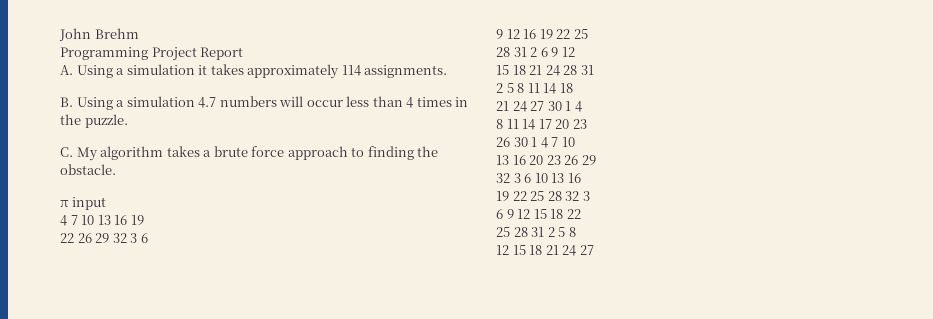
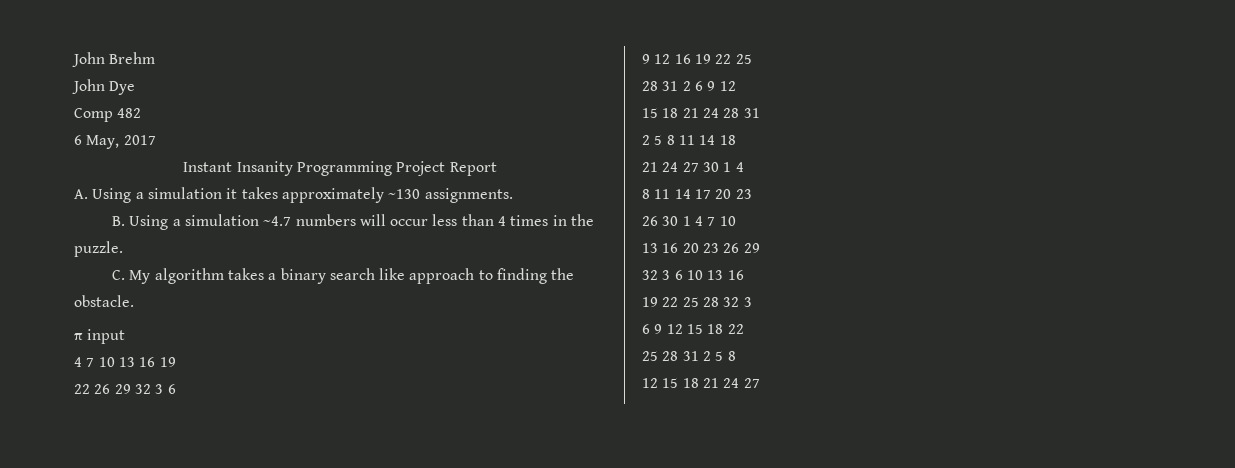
(139, 33) none -> [72,79,136,95] [74,108,142,122] [74,135,156,149] [183,161,293,176] John Dye // Comp 482 // 6 May, 2017 // Instant Insanity
[341,65,361,76] 114 -> [388,189,421,199] ~130
[198,97,217,108] 4.7 -> [263,216,292,226] ~4.7
[213,146,285,157] brute force -> [280,268,406,284] binary search like

